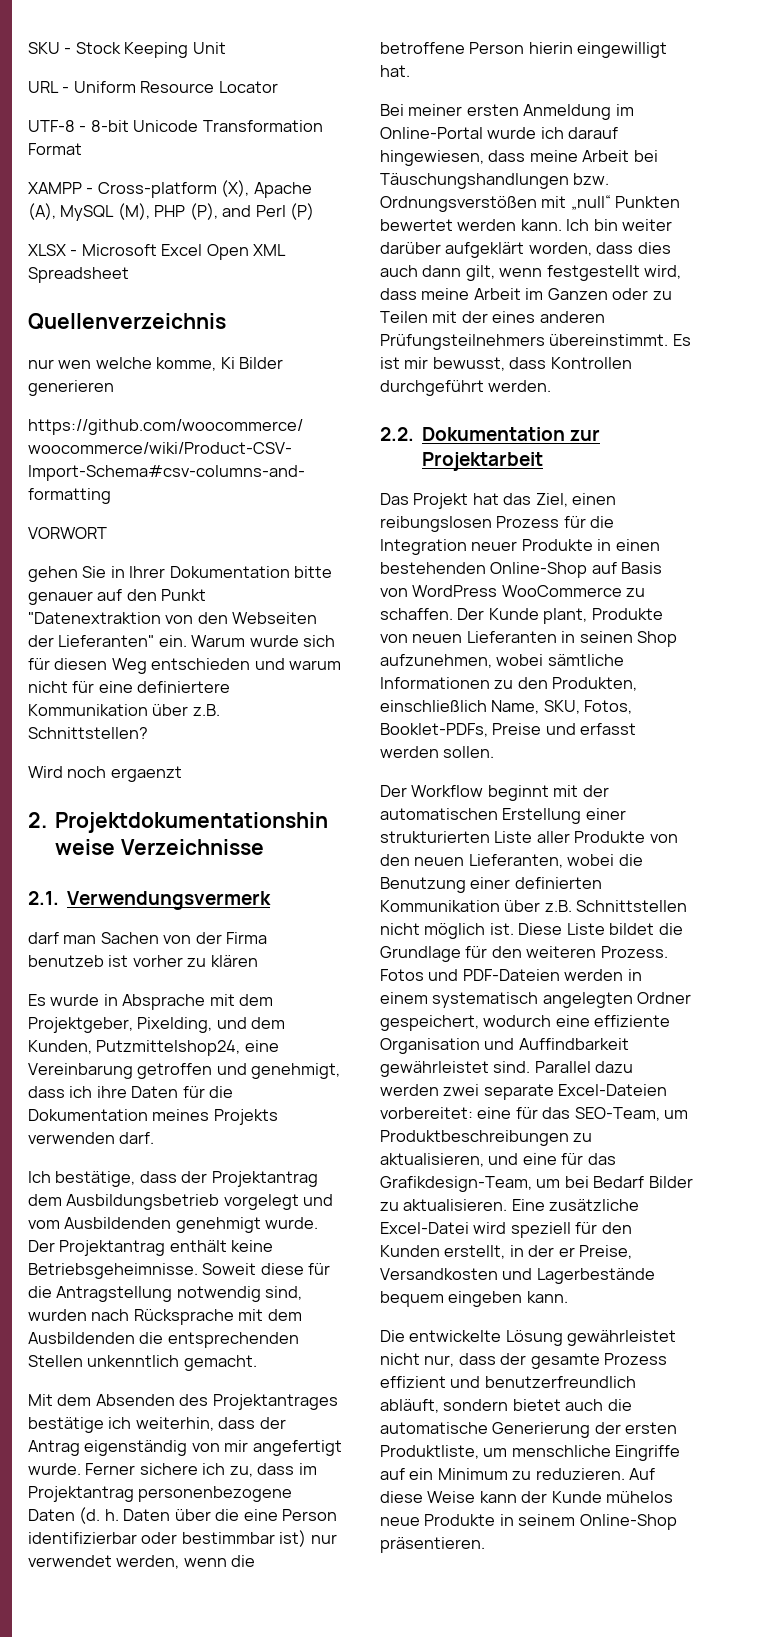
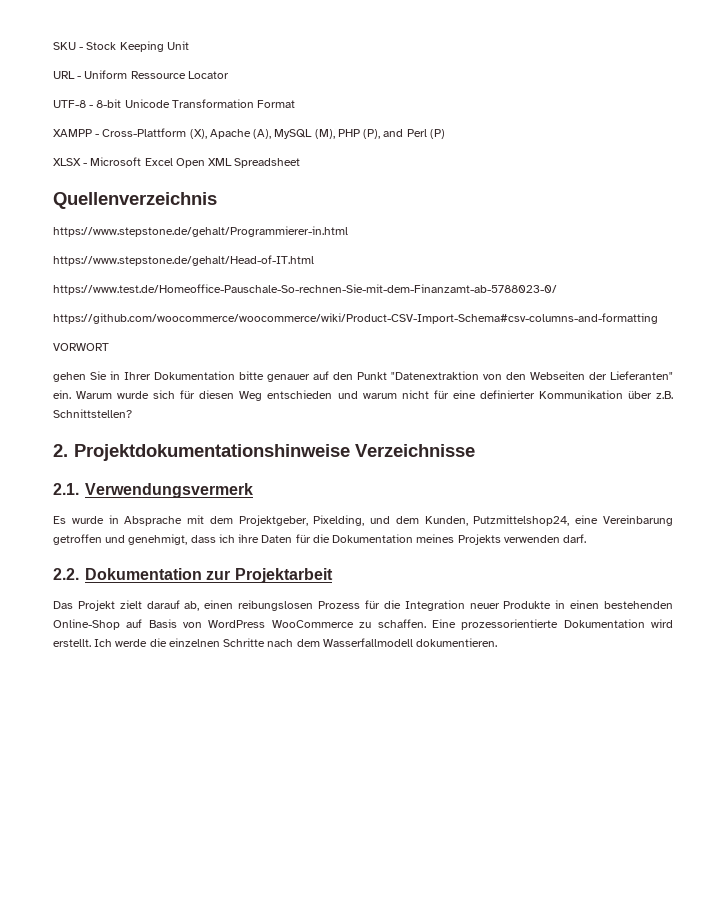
[140,81,215,93] Resource -> [130,71,186,79] Ressource
[97,182,217,198] Cross-platform -> [102,128,187,137] Cross-Plattform
[28,357,284,371] [28,380,114,396] nur wen welche komme, Ki Bilder generieren -> [53,226,348,237] [53,255,314,266] [53,284,557,295] https://www.stepstone.de/gehalt/Programmierer-in.html // https://www.stepstone.de/gehalt/Head-of-IT.html // https://www.test.de/Homeoffice-Pauschale-So-rechnen-Sie-mit-dem-Finanzamt-ab-5788023-0/
[137,681,231,693] definiertere -> [479,390,535,399] definierter
[28,766,182,782] // Wird noch ergaenzt -> (132, 413) none
[28,932,268,944] [28,955,258,967] // darf man Sachen von der Firma benutzeb ist vorher zu klären -> (253, 490) none
[28,1171,318,1187] [28,1194,334,1210] [28,1217,319,1233] [28,1240,274,1256] [28,1263,331,1279] [28,1286,303,1302] [28,1309,302,1325] [28,1332,299,1348] [28,1355,257,1371] [28,1394,338,1410] [28,1417,286,1433] [28,1440,342,1456] [28,1463,317,1477] [28,1486,293,1502] [28,1507,338,1524] [28,1530,337,1547] [28,1555,256,1569] [380,42,668,58] [380,65,410,77] [380,104,634,120] [380,127,619,139] [380,150,658,166] [380,173,610,189] [380,195,681,212] [380,219,673,231] [380,242,671,258] [380,265,682,281] [380,288,672,300] [380,311,605,323] [380,334,691,350] [380,357,632,371] [380,380,552,396] // Ich bestätige, dass der Projektantrag dem Ausbildungsbetrieb vorgelegt und vom Ausbildenden genehmigt wurde. Der Projektantrag enthält keine Betriebsgeheimnisse. Soweit diese für die Antragstellung notwendig sind, wurden nach Rücksprache mit dem Ausbildenden die entsprechenden Stellen unkenntlich gemacht. // Mit dem Absenden des Projektantrages bestätige ich weiterhin, dass der Antrag eigenständig von mir angefertigt wurde. Ferner sichere ich zu, dass im Projektantrag personenbezogene Daten (d. h. Daten über die eine Person identifizierbar oder bestimmbar ist) nur verwendet werden, wenn die betroffene Person hierin eingewilligt hat. // Bei meiner ersten Anmeldung im Online-Portal wurde ich darauf hingewiesen, dass meine Arbeit bei Täuschungshandlungen bzw. Ordnungsverstößen mit „null“ Punkten bewertet werden kann. Ich bin weiter darüber aufgeklärt worden, dass dies auch dann gilt, wenn festgestellt wird, dass meine Arbeit im Ganzen oder zu Teilen mit der eines anderen Prüfungsteilnehmers übereinstimmt. Es ist mir bewusst, dass Kontrollen durchgeführt werden. -> (587, 538) none
[472,493,568,507] hat das Ziel, -> [119,600,200,611] zielt darauf ab,
[457,608,663,624] [380,631,678,647] [380,654,624,668] [380,677,638,691] [380,700,633,714] [380,723,637,737] [380,746,495,758] [380,785,609,801] [380,808,626,824] [380,831,678,843] [380,854,643,868] [380,877,602,893] [380,900,688,912] [380,923,683,939] [380,946,668,962] [380,969,642,981] [380,992,692,1008] [380,1015,671,1031] [380,1038,629,1054] [380,1061,634,1077] [380,1084,668,1100] [380,1107,689,1121] [380,1130,593,1146] [380,1153,616,1167] [380,1176,693,1192] [380,1199,640,1211] [380,1222,632,1238] [380,1245,633,1259] [380,1268,655,1284] [380,1291,568,1307] [380,1330,677,1346] [380,1353,668,1369] [380,1376,636,1388] [380,1399,632,1413] [380,1422,678,1438] [380,1445,681,1461] [380,1468,656,1480] [380,1491,674,1503] [380,1514,677,1530] [380,1537,485,1553] Der Kunde plant, Produkte von neuen Lieferanten in seinen Shop aufzunehmen, wobei sämtliche Informationen zu den Produkten, einschließlich Name, SKU, Fotos, Booklet-PDFs, Preise und erfasst werden sollen. // Der Workflow beginnt mit der automatischen Erstellung einer strukturierten Liste aller Produkte von den neuen Lieferanten, wobei die Benutzung einer definierten Kommunikation über z.B. Schnittstellen nicht möglich ist. Diese Liste bildet die Grundlage für den weiteren Prozess. Fotos und PDF-Dateien werden in einem systematisch angelegten Ordner gespeichert, wodurch eine effiziente Organisation und Auffindbarkeit gewährleistet sind. Parallel dazu werden zwei separate Excel-Dateien vorbereitet: eine für das SEO-Team, um Produktbeschreibungen zu aktualisieren, und eine für das Grafikdesign-Team, um bei Bedarf Bilder zu aktualisieren. Eine zusätzliche Excel-Datei wird speziell für den Kunden erstellt, in der er Preise, Versandkosten und Lagerbestände bequem eingeben kann. // Die entwickelte Lösung gewährleistet nicht nur, dass der gesamte Prozess effizient und benutzerfreundlich abläuft, sondern bietet auch die automatische Generierung der ersten Produktliste, um menschliche Eingriffe auf ein Minimum zu reduzieren. Auf diese Weise kann der Kunde mühelos neue Produkte in seinem Online-Shop präsentieren. -> [431,619,674,630] [53,638,498,647] Eine prozessorientierte Dokumentation wird erstellt. Ich werde die einzelnen Schritte nach dem Wasserfallmodell dokumentieren.

